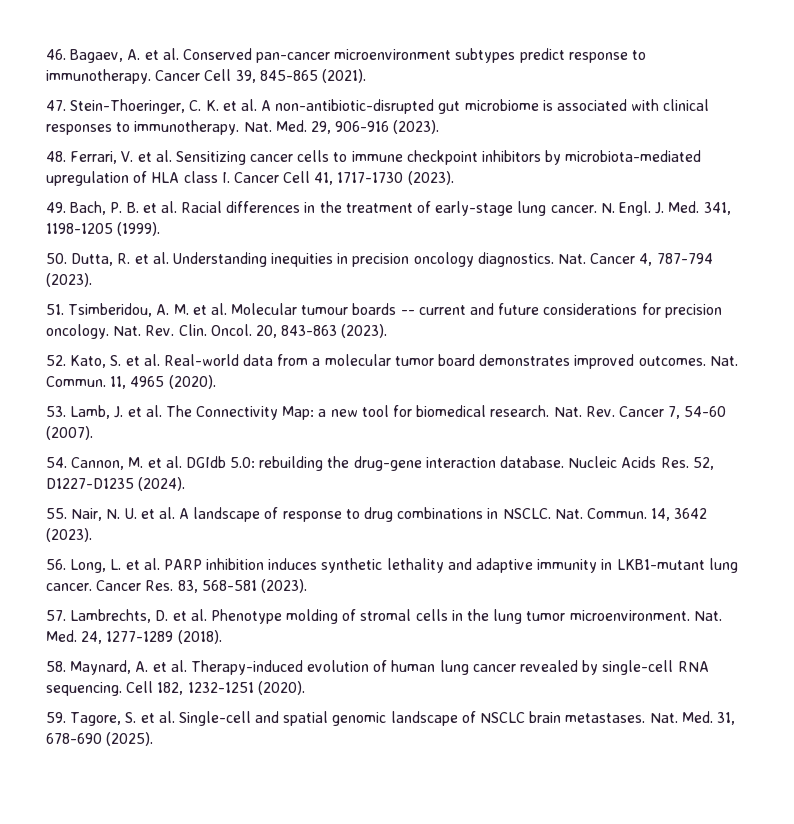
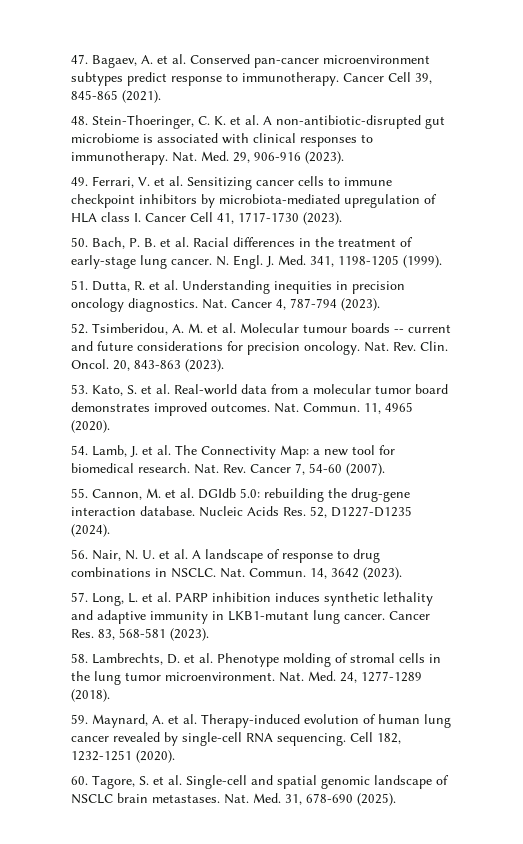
[46,49,66,60] 46. -> [71,54,88,64] 47.
[46,100,66,111] 47. -> [71,116,88,125] 48.
[46,151,66,162] 48. -> [71,177,88,186] 49.
[46,202,66,213] 49. -> [71,237,88,247] 50.
[46,253,67,264] 50. -> [71,280,88,290] 51.
[46,304,64,315] 51. -> [71,323,88,334] 52.
[46,355,66,366] 52. -> [71,384,88,394] 53.
[46,406,66,417] 53. -> [71,445,88,455] 54.
[46,457,67,468] 54. -> [71,488,88,498] 55.
[46,508,67,519] 55. -> [71,549,88,559] 56.
[46,559,66,570] 56. -> [71,592,88,602] 57.
[46,610,66,621] 57. -> [71,653,88,663] 58.
[46,661,66,672] 58. -> [71,714,88,724] 59.
[46,712,66,723] 59. -> [71,776,88,785] 60.

